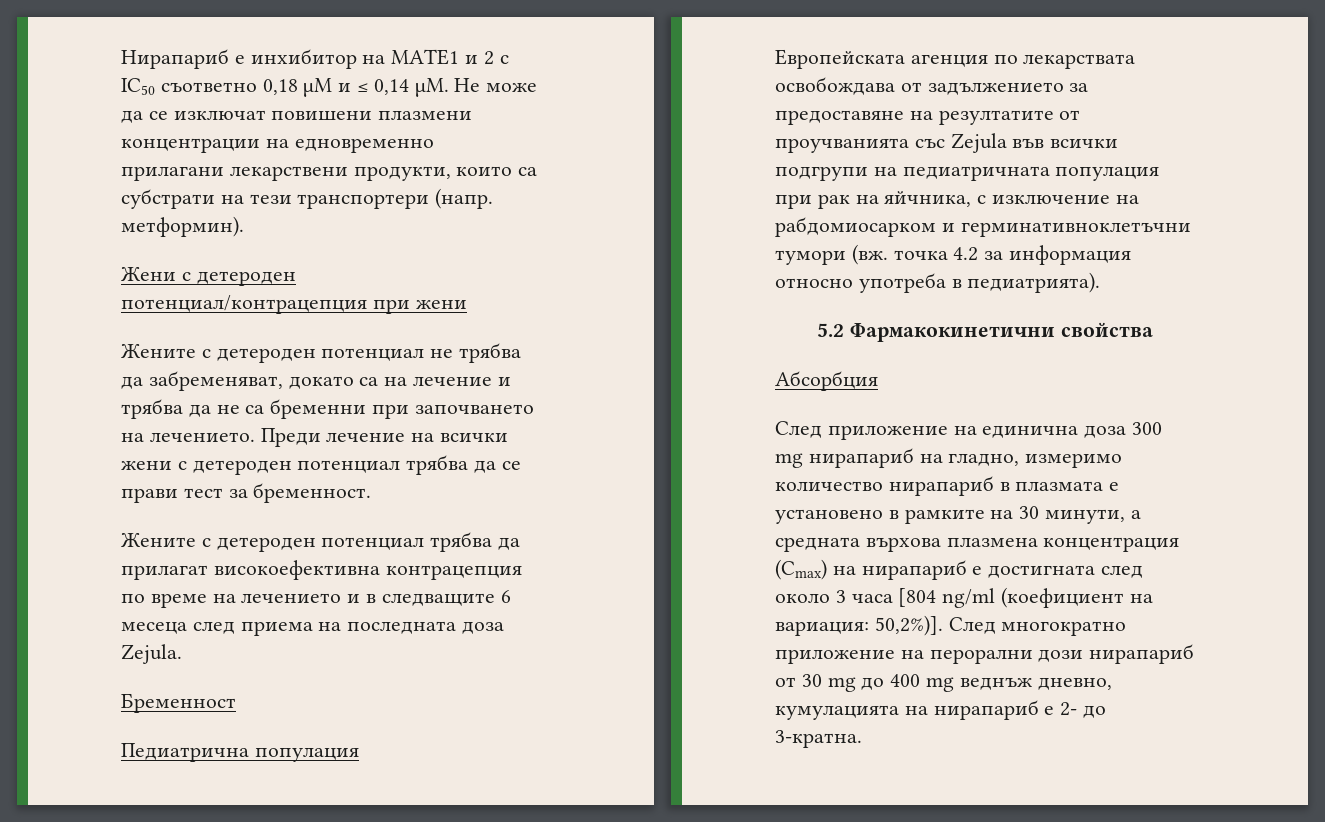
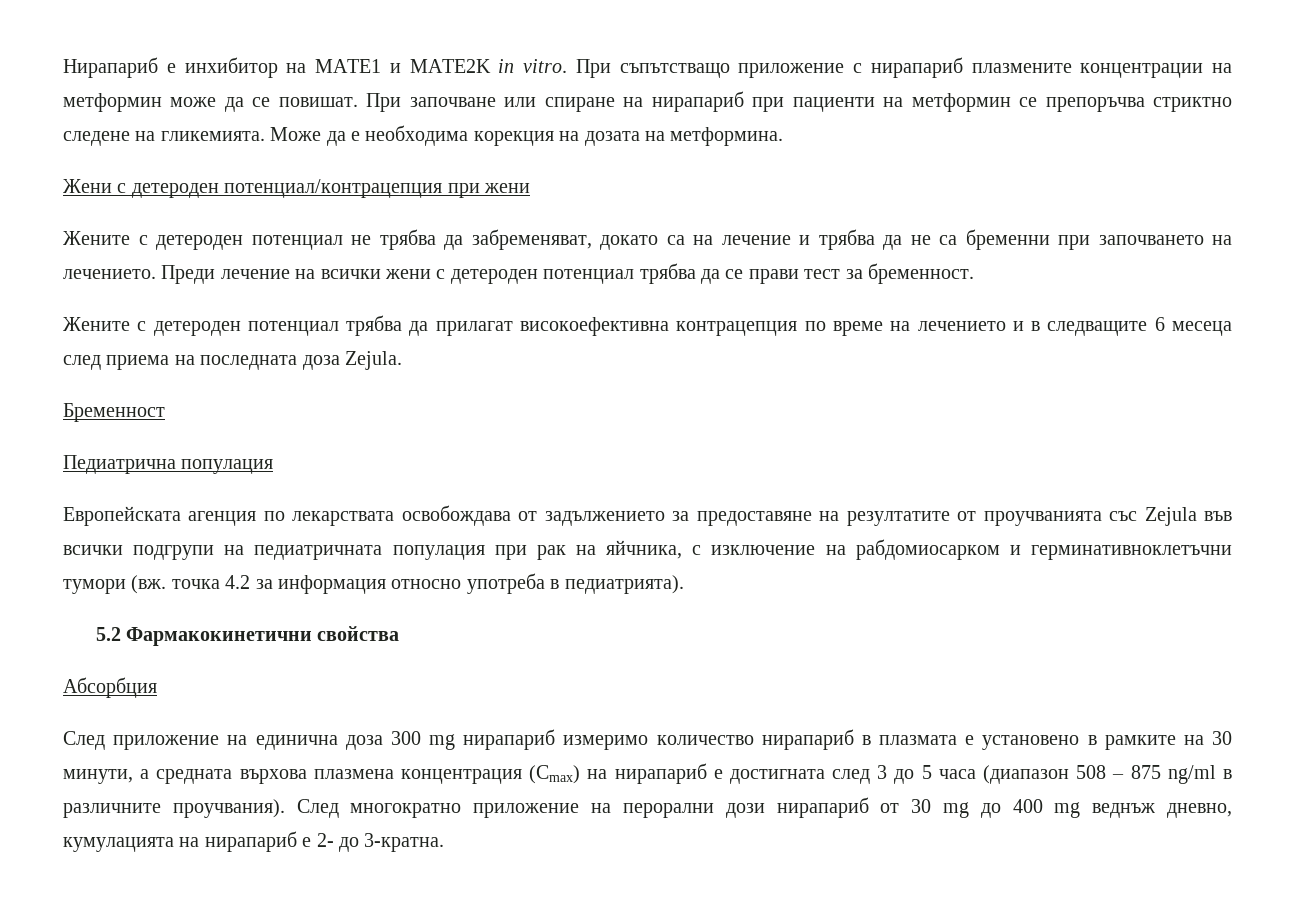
[483,51,509,65] [121,78,538,97] [121,110,473,123] [121,138,434,153] [121,166,538,181] [121,188,494,209] [121,216,244,237] 2 с IC50 съответно 0,18 µM и ≤ 0,14 µM. Не може да се изключат повишени плазмени концентрации на едновременно прилагани лекарствени продукти, които са субстрати на тези транспортери (напр. метформин). -> [409,57,1232,78] [63,91,1233,112] [63,125,784,146] MATE2K in vitro. При съпътстващо приложение с нирапариб плазмените концентрации на метформин може да се повишат. При започване или спиране на нирапариб при пациенти на метформин се препоръчва стриктно следене на гликемията. Може да е необходима корекция на дозата на метформина.
[919,453,1020,466] на гладно, -> (556, 739) none
[775,587,1153,608] [775,615,943,636] около 3 часа [804 ng/ml (коефициент на вариация: 50,2%)]. -> [877,765,1232,784] [63,799,285,818] 3 до 5 часа (диапазон 508 – 875 ng/ml в различните проучвания).

